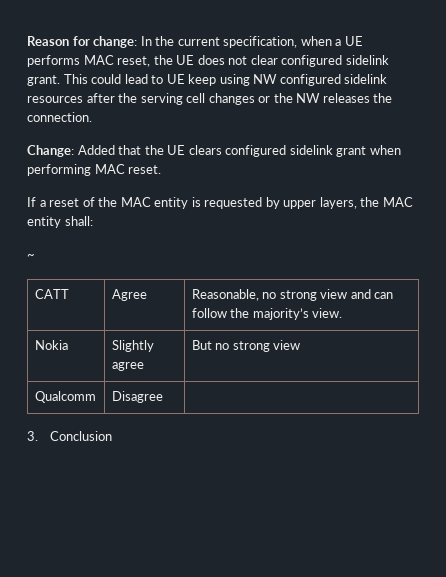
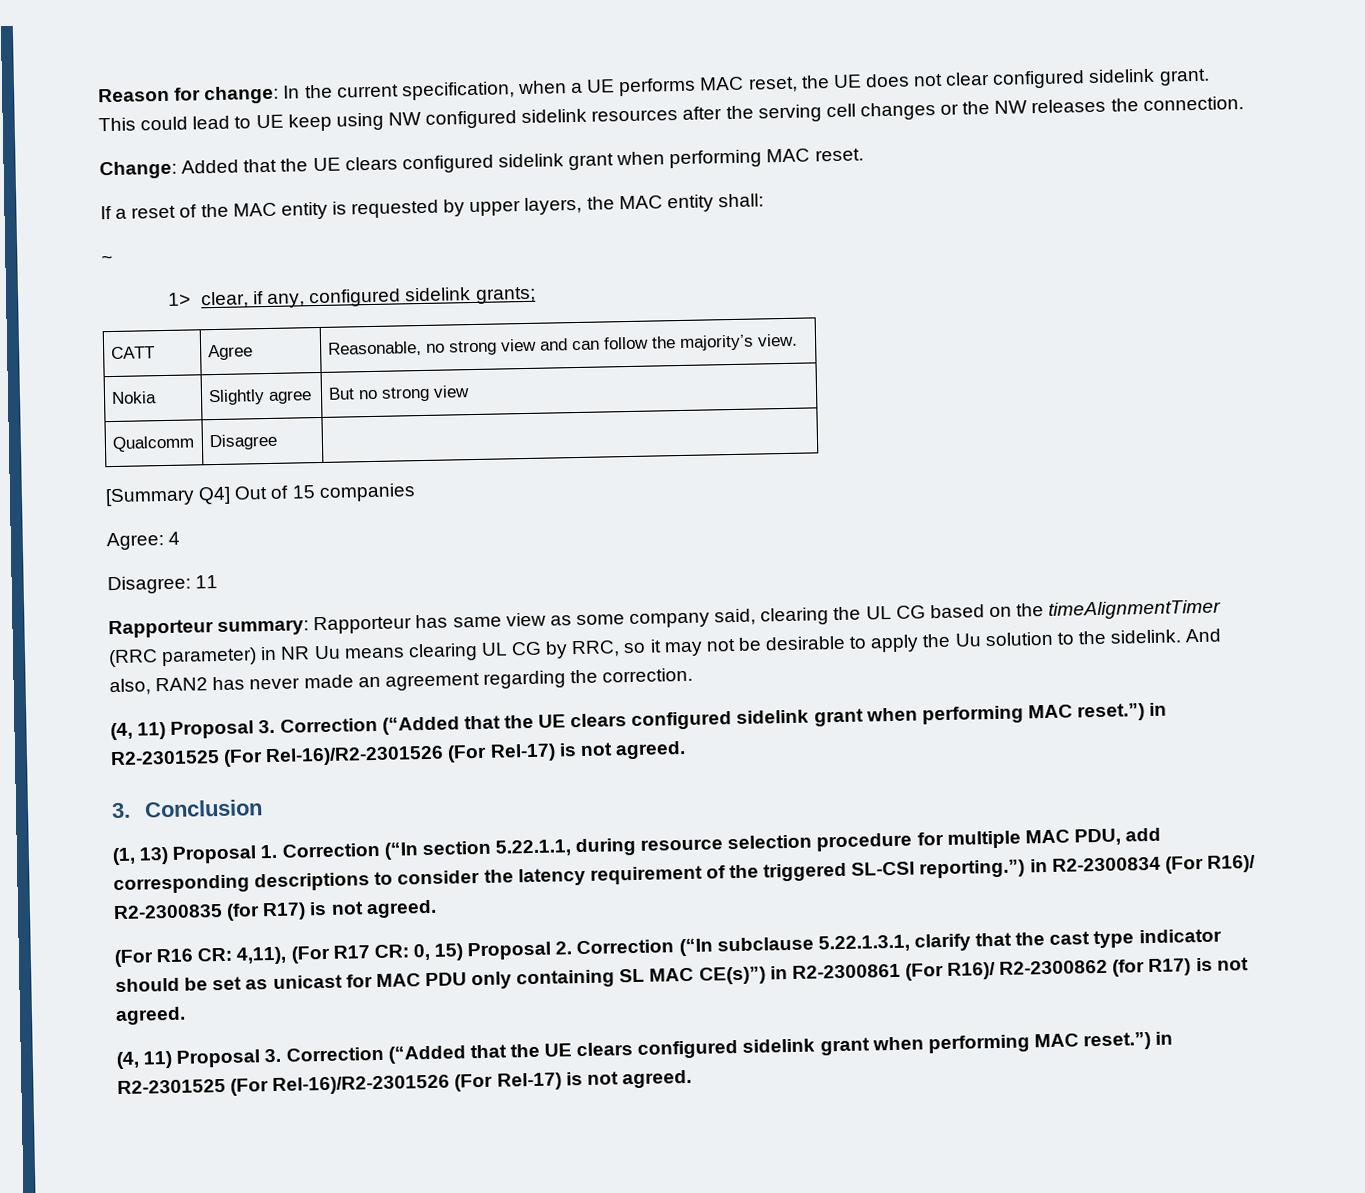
(35, 256) none -> [167,286,536,309] // 1> clear, if any, configured sidelink grants;
[27,431,112,441] 3. Conclusion -> [105,483,416,507] [106,531,181,551] [107,574,219,595] [108,599,1222,639] [108,628,1222,668] [109,667,694,696] [110,702,1168,741] [110,740,686,767] [111,799,263,819] [112,827,1162,866] [113,854,1256,895] [113,899,437,921] [114,928,1222,968] [115,957,1249,993] [115,1006,186,1026] [116,1031,1174,1070] [117,1069,692,1096] [Summary Q4] Out of 15 companies // Agree: 4 // Disagree: 11 // Rapporteur summary: Rapporteur has same view as some company said, clearing the UL CG based on the timeAlignmentTimer (RRC parameter) in NR Uu means clearing UL CG by RRC, so it may not be desirable to apply the Uu solution to the sidelink. And also, RAN2 has never made an agreement regarding the correction. // (4, 11) Proposal 3. Correction (“Added that the UE clears configured sidelink grant when performing MAC reset.”) in R2-2301525 (For Rel-16)/R2-2301526 (For Rel-17) is not agreed. // 3. Conclusion // (1, 13) Proposal 1. Correction (“In section 5.22.1.1, during resource selection procedure for multiple MAC PDU, add corresponding descriptions to consider the latency requirement of the triggered SL-CSI reporting.”) in R2-2300834 (For R16)/ R2-2300835 (for R17) is not agreed. // (For R16 CR: 4,11), (For R17 CR: 0, 15) Proposal 2. Correction (“In subclause 5.22.1.3.1, clarify that the cast type indicator should be set as unicast for MAC PDU only containing SL MAC CE(s)”) in R2-2300861 (For R16)/ R2-2300862 (for R17) is not agreed. // (4, 11) Proposal 3. Correction (“Added that the UE clears configured sidelink grant when performing MAC reset.”) in R2-2301525 (For Rel-16)/R2-2301526 (For Rel-17) is not agreed.

